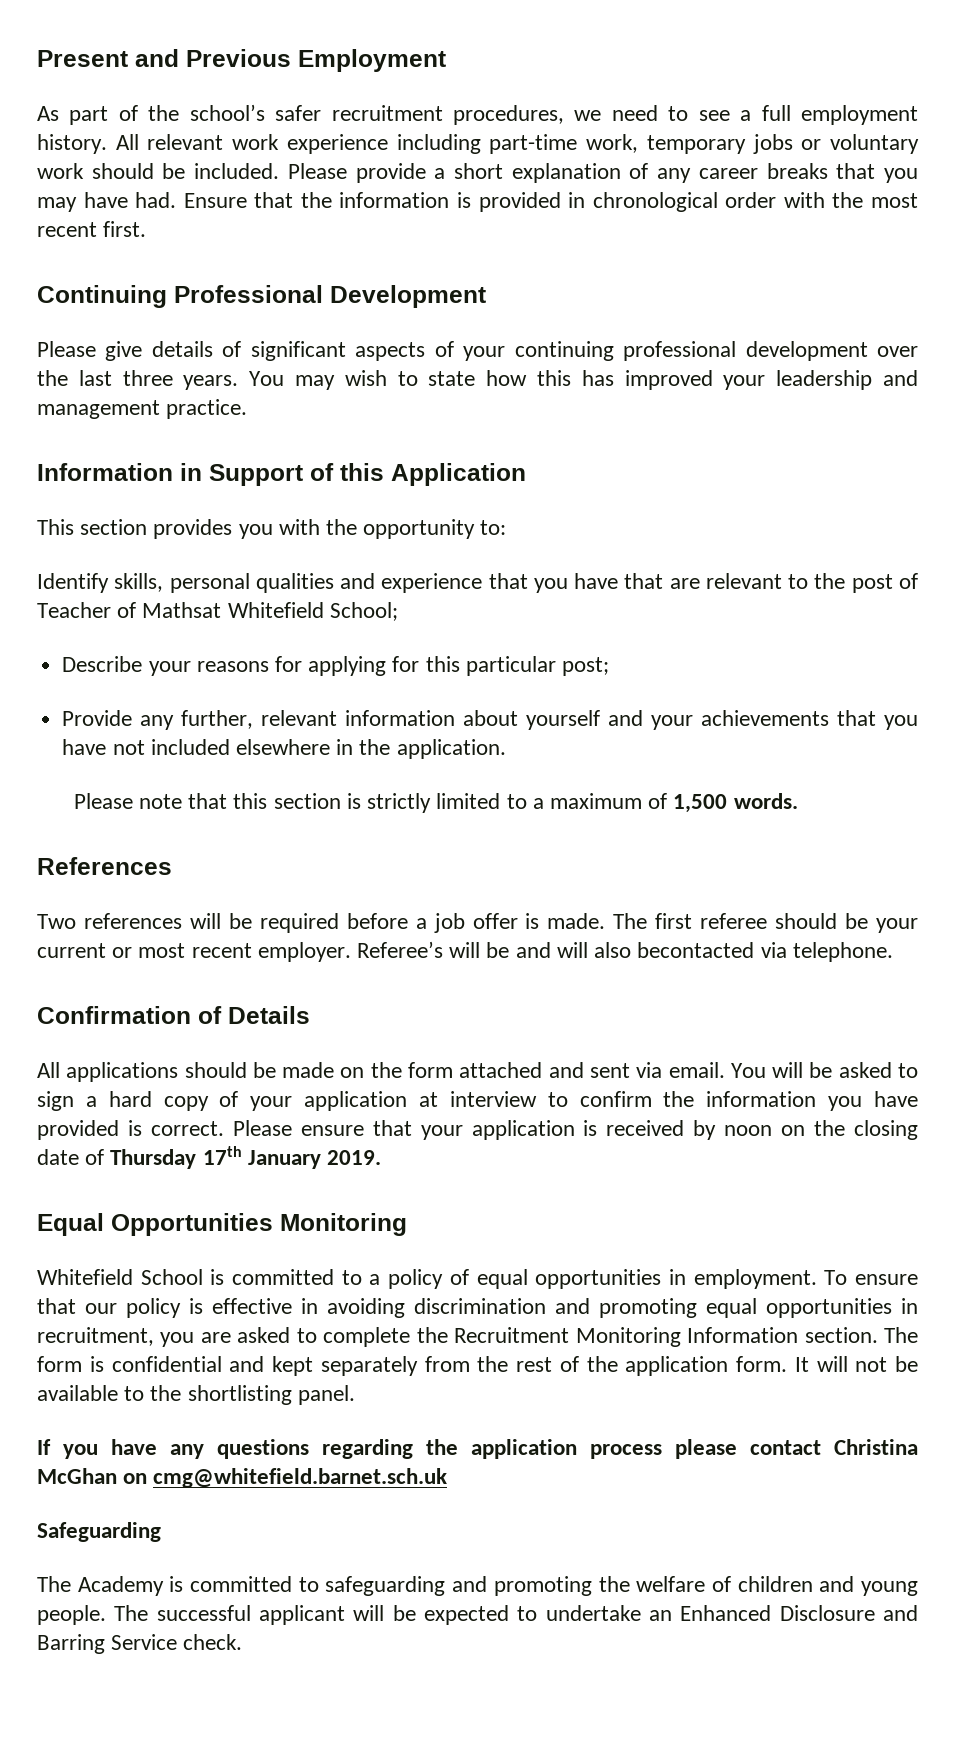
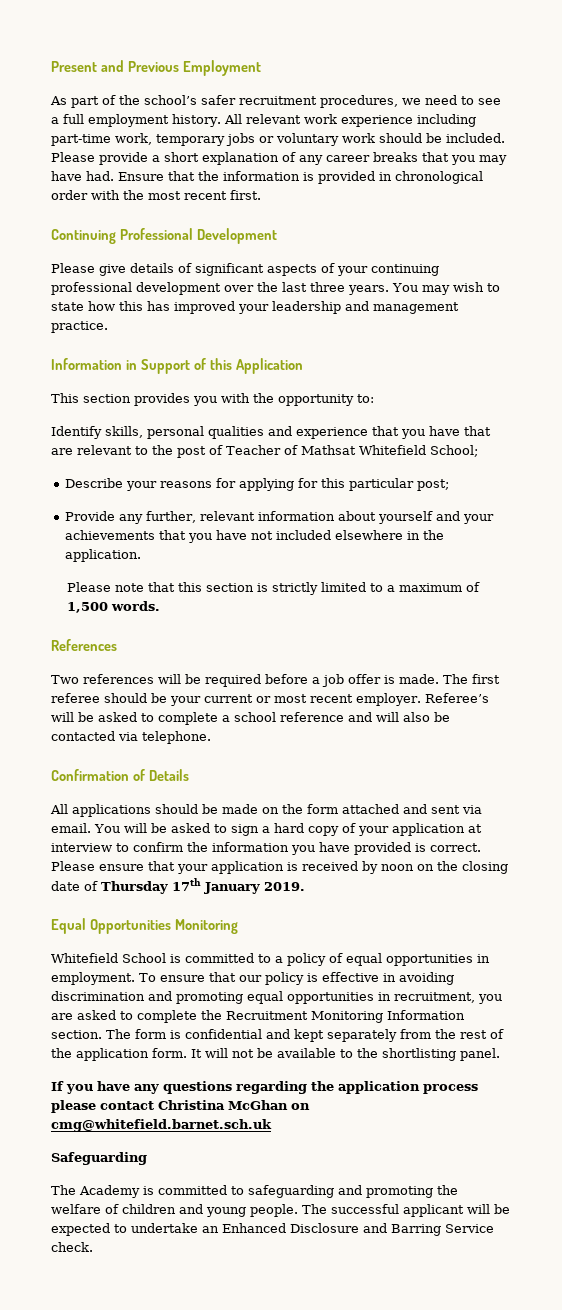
(510, 950) none -> [98,712,344,725] asked to complete a school reference
[637,942,755,958] becontacted -> [434,712,450,722] [51,731,115,741] be contacted

